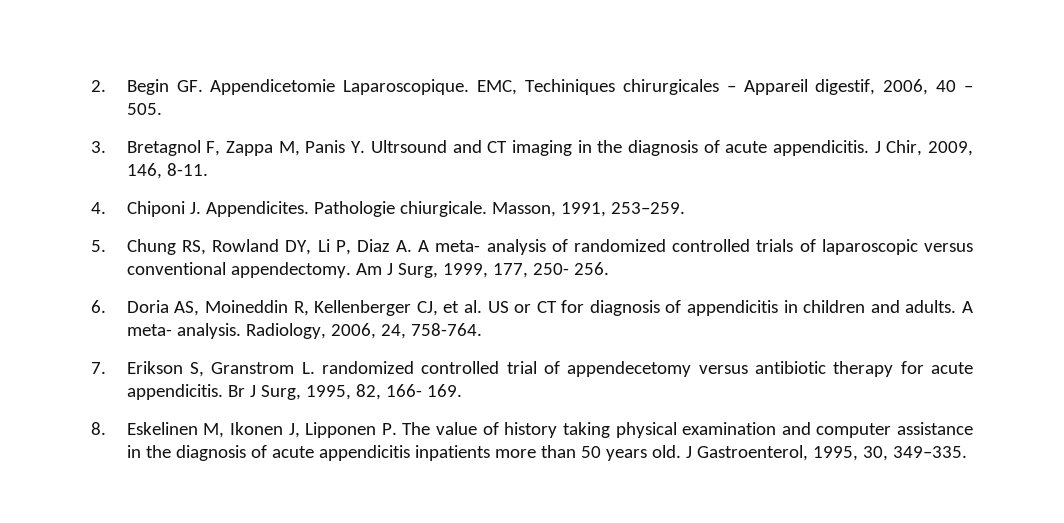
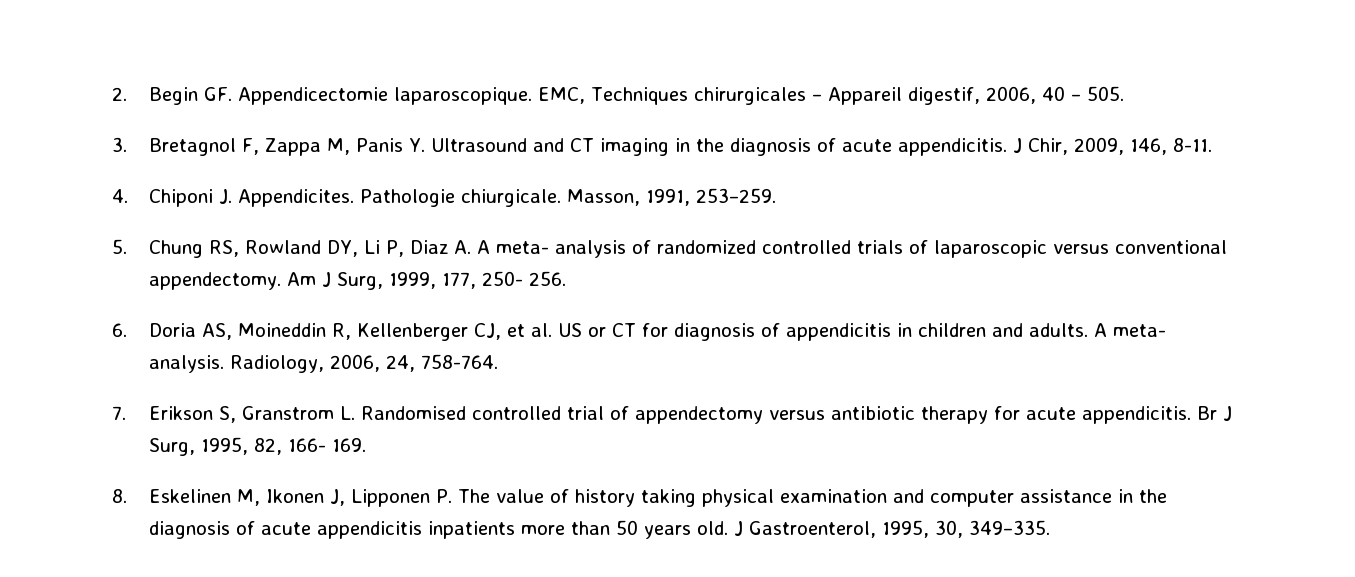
[210,79,616,95] Appendicetomie Laparoscopique. EMC, Techiniques -> [237,87,688,105] Appendicectomie laparoscopique. EMC, Techniques
[370,140,447,153] Ultrsound -> [430,138,527,152] Ultrasound
[322,361,415,374] randomized -> [360,406,466,420] Randomised
[567,361,692,377] appendecetomy -> [634,406,763,424] appendectomy

